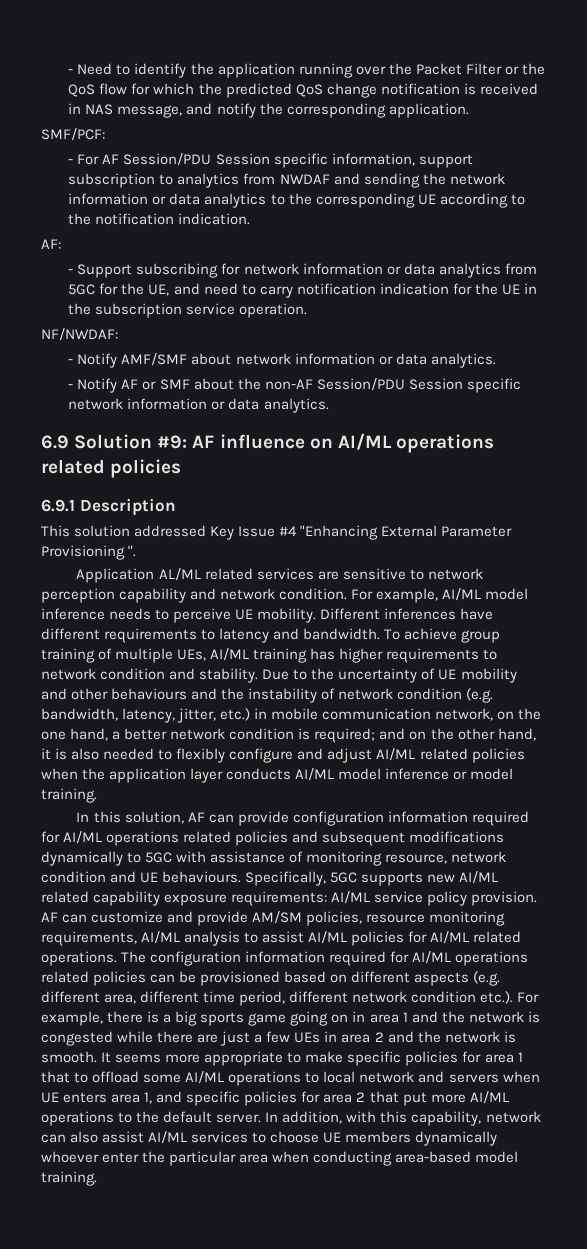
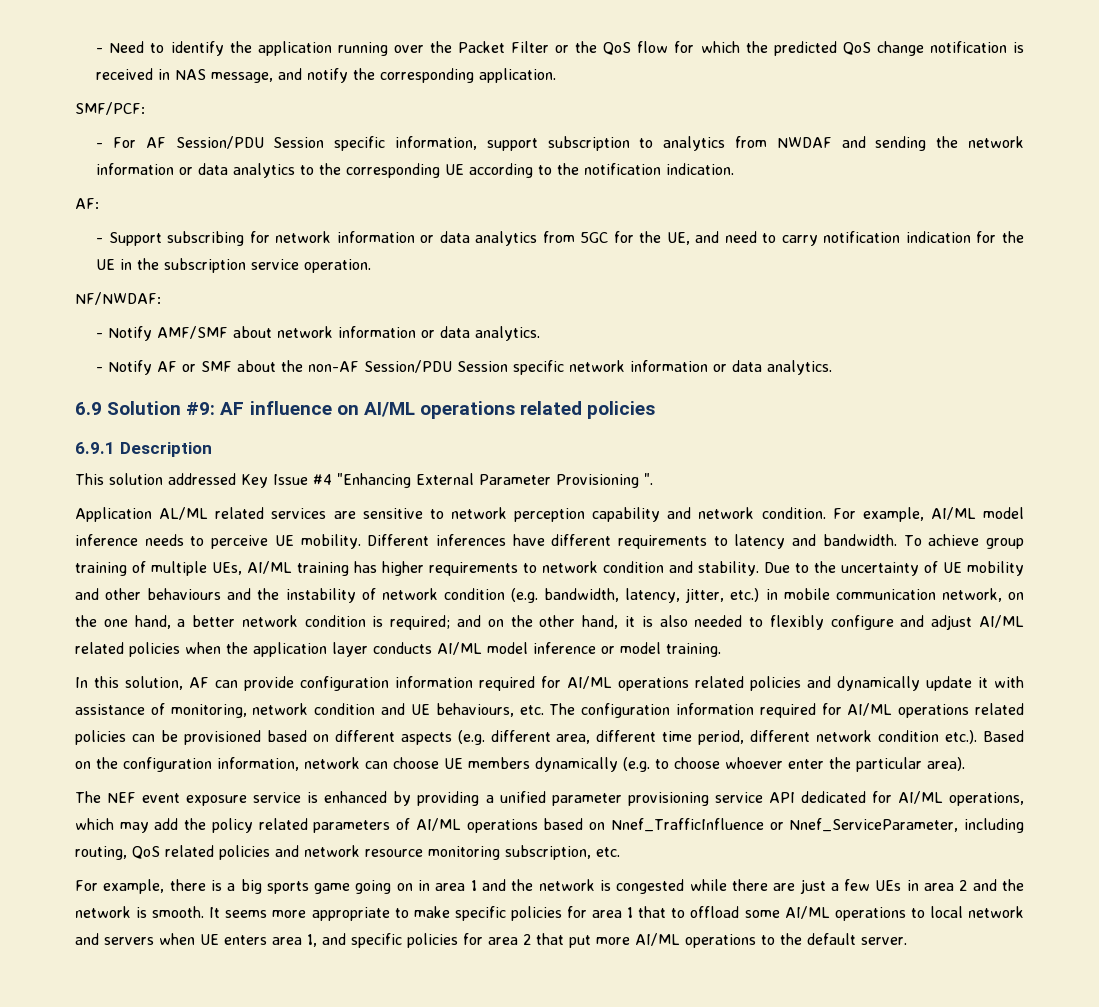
[322,831,505,846] [41,851,173,866] subsequent modifications dynamically to 5GC -> [837,676,988,691] dynamically update it
[306,851,448,866] monitoring resource, -> [170,704,247,718] monitoring,
[162,871,499,886] [41,891,538,906] [41,911,506,926] [41,931,522,946] [41,951,117,966] behaviours. Specifically, 5GC supports new AI/ML related capability exposure requirements: AI/ML service policy provision. AF can customize and provide AM/SM policies, resource monitoring requirements, AI/ML analysis to assist AI/ML policies for AI/ML related operations. -> [435,703,544,717] behaviours, etc.
(514, 997) none -> [983,730,1025,742] [75,757,965,772] [75,791,1024,806] [75,818,1024,833] [75,845,620,860] Based on the configuration information, network can choose UE members dynamically (e.g. to choose whoever enter the particular area). // The NEF event exposure service is enhanced by providing a unified parameter provisioning service API dedicated for AI/ML operations, which may add the policy related parameters of AI/ML operations based on Nnef_TrafficInfluence or Nnef_ServiceParameter, including routing, QoS related policies and network resource monitoring subscription, etc. //
[265,1111,541,1126] [41,1131,498,1146] [41,1151,519,1166] [41,1171,97,1186] In addition, with this capability, network can also assist AI/ML services to choose UE members dynamically whoever enter the particular area when conducting area-based model training. -> (907, 941) none

